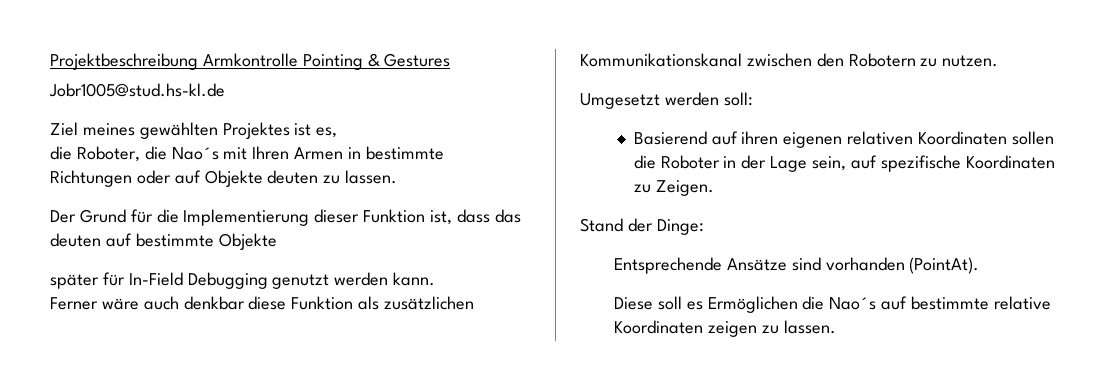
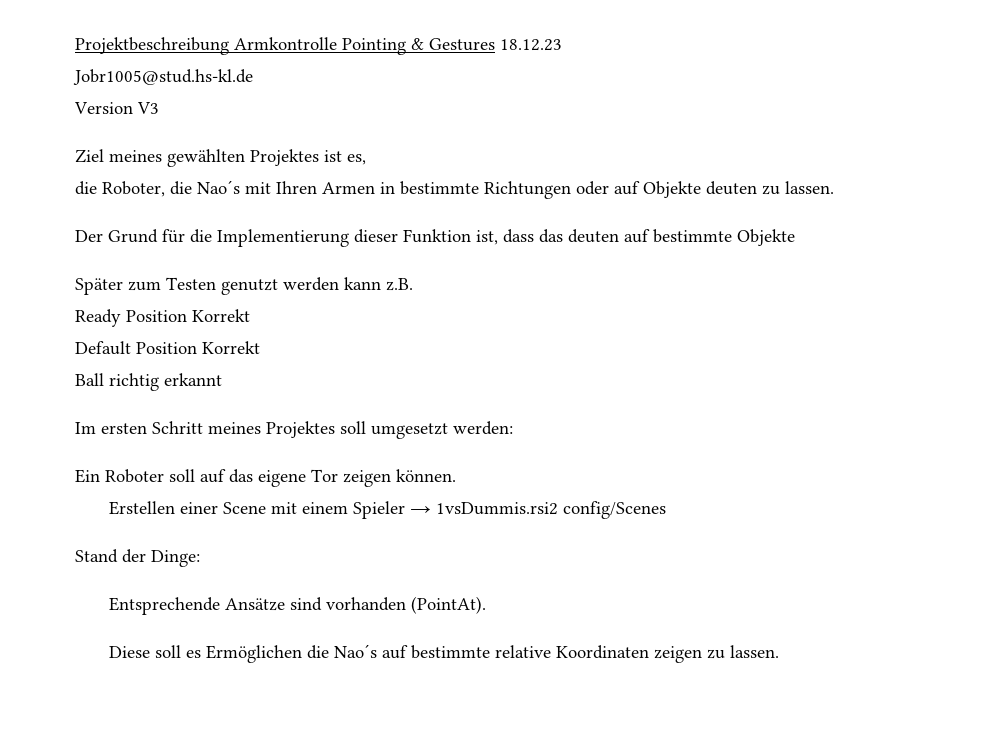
(451, 60) none -> [500,39,562,51] 18.12.23
(225, 90) none -> [74,102,159,114] // Version V3
[50,272,436,289] [50,296,475,310] [580,53,999,67] [580,92,753,109] [633,131,1054,148] [633,155,1055,172] [633,180,714,196] später für In-Field Debugging genutzt werden kann. // Ferner wäre auch denkbar diese Funktion als zusätzlichen Kommunikationskanal zwischen den Robotern zu nutzen. // Umgesetzt werden soll: // Basierend auf ihren eigenen relativen Koordinaten sollen die Roboter in der Lage sein, auf spezifische Koordinaten zu Zeigen. -> [75,277,413,295] [75,309,250,327] [75,341,260,355] [75,373,222,391] [75,421,513,439] [75,469,456,487] [108,501,666,519] Später zum Testen genutzt werden kann z.B. // Ready Position Korrekt // Default Position Korrekt // Ball richtig erkannt // Im ersten Schritt meines Projektes soll umgesetzt werden: // Ein Roboter soll auf das eigene Tor zeigen können. // Erstellen einer Scene mit einem Spieler → 1vsDummis.rsi2 config/Scenes

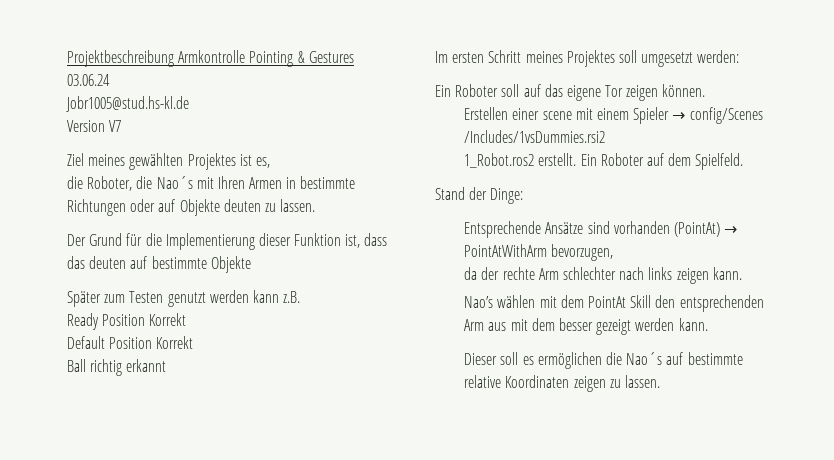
[500,39,562,51] 18.12.23 -> [67,74,110,86] 03.06.24
[137,102,159,114] V3 -> [109,120,122,132] V7
[222,502,266,514] Scene -> [542,111,572,120] scene
[435,502,558,515] 1vsDummis.rsi2 -> (686, 116) none
(666, 510) none -> [464,130,606,143] [464,153,744,170] /Includes/1vsDummies.rsi2 // 1_Robot.ros2 erstellt. Ein Roboter auf dem Spielfeld.
[410,596,486,614] [108,646,150,658] (PointAt). // Diese -> [674,222,738,237] [464,244,614,261] [464,267,742,284] [464,295,764,312] [464,318,708,335] [464,353,498,365] (PointAt) → PointAtWithArm bevorzugen, // da der rechte Arm schlechter nach links zeigen kann. // Nao’s wählen mit dem PointAt Skill den entsprechenden Arm aus mit dem besser gezeigt werden kann. // Dieser
[205,645,302,663] Ermöglichen -> [537,352,602,369] ermöglichen

